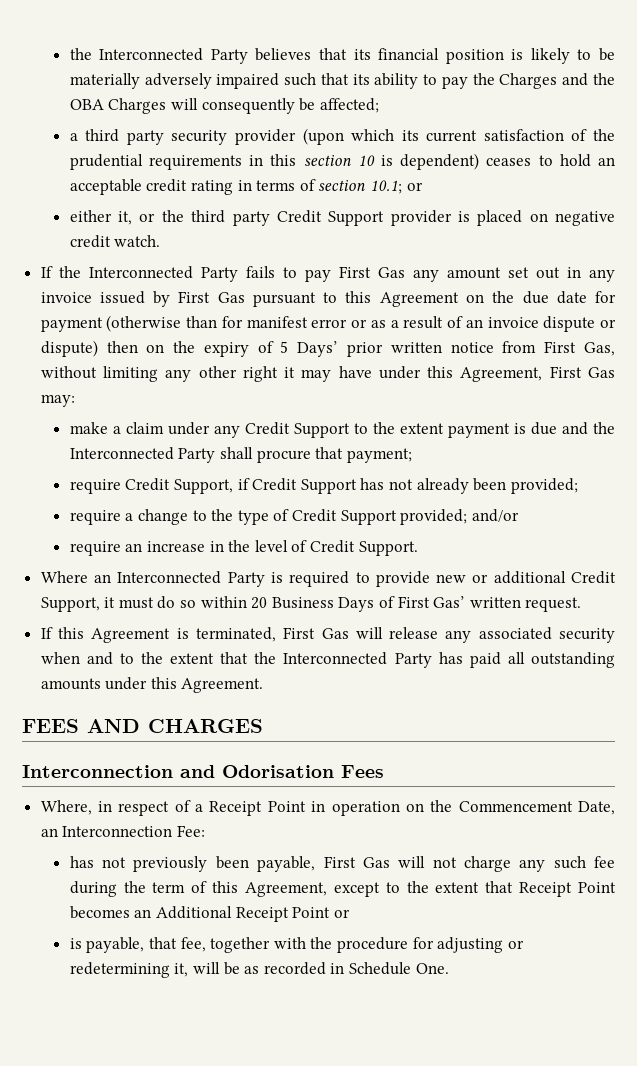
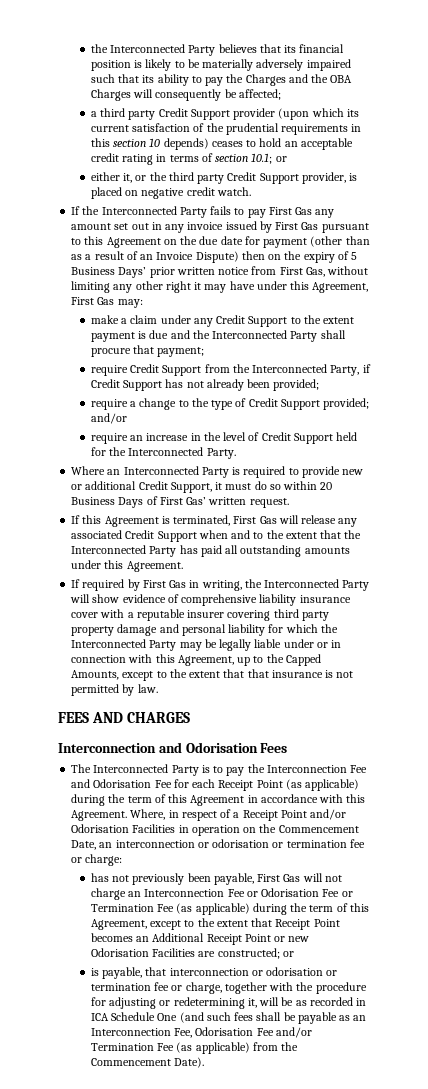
[171,130,228,145] security -> [158,108,230,120] Credit Support
[380,153,480,170] is dependent) -> [163,138,209,150] depends)
[390,210,452,226] provider -> [301,172,346,184] provider,
[106,315,368,332] (otherwise than for manifest error or -> [310,236,370,247] (other than
[487,316,616,332] [40,340,98,357] invoice dispute or dispute) -> [156,251,239,263] Invoice Dispute)
(289, 347) none -> [71,267,116,275] Business
[173,479,233,494] Support, -> [162,364,360,376] Support from the Interconnected Party,
[358,541,418,556] Support. -> [293,432,357,444] [90,447,236,459] Support held for the Interconnected Party.
[559,628,615,643] security -> [125,530,197,542] Credit Support
(264, 685) none -> [71,579,370,591] [70,594,351,606] [71,609,329,621] [71,624,338,636] [71,639,342,651] [71,654,321,666] [71,669,354,681] [71,684,158,696] // If required by First Gas in writing, the Interconnected Party will show evidence of comprehensive liability insurance cover with a reputable insurer covering third party property damage and personal liability for which the Interconnected Party may be legally liable under or in connection with this Agreement, up to the Capped Amounts, except to the extent that that insurance is not permitted by law.
(384, 771) none -> [71,764,368,776] [71,779,360,791] [71,794,366,806] [71,810,128,821] The Interconnected Party is to pay the Interconnection Fee and Odorisation Fee for each Receipt Point (as applicable) during the term of this Agreement in accordance with this Agreement.
(306, 806) none -> [310,809,347,820] [71,824,176,833] and/or Odorisation Facilities
[62,825,205,837] Interconnection Fee: -> [115,839,365,848] [71,854,123,866] interconnection or odorisation or termination fee or charge:
[519,856,615,872] any such fee -> [128,888,353,897] [90,903,250,915] an Interconnection Fee or Odorisation Fee or Termination Fee (as applicable)
[69,937,206,953] // is payable, that fee, -> [288,936,310,942] [90,948,294,959] [90,967,338,979] [90,982,222,994] new Odorisation Facilities are constructed; or // is payable, that interconnection or odorisation or termination fee or charge,
[348,962,449,975] Schedule One. -> [90,1012,367,1024] [90,1027,312,1038] [90,1042,299,1054] [90,1057,205,1068] ICA Schedule One (and such fees shall be payable as an Interconnection Fee, Odorisation Fee and/or Termination Fee (as applicable) from the Commencement Date).

